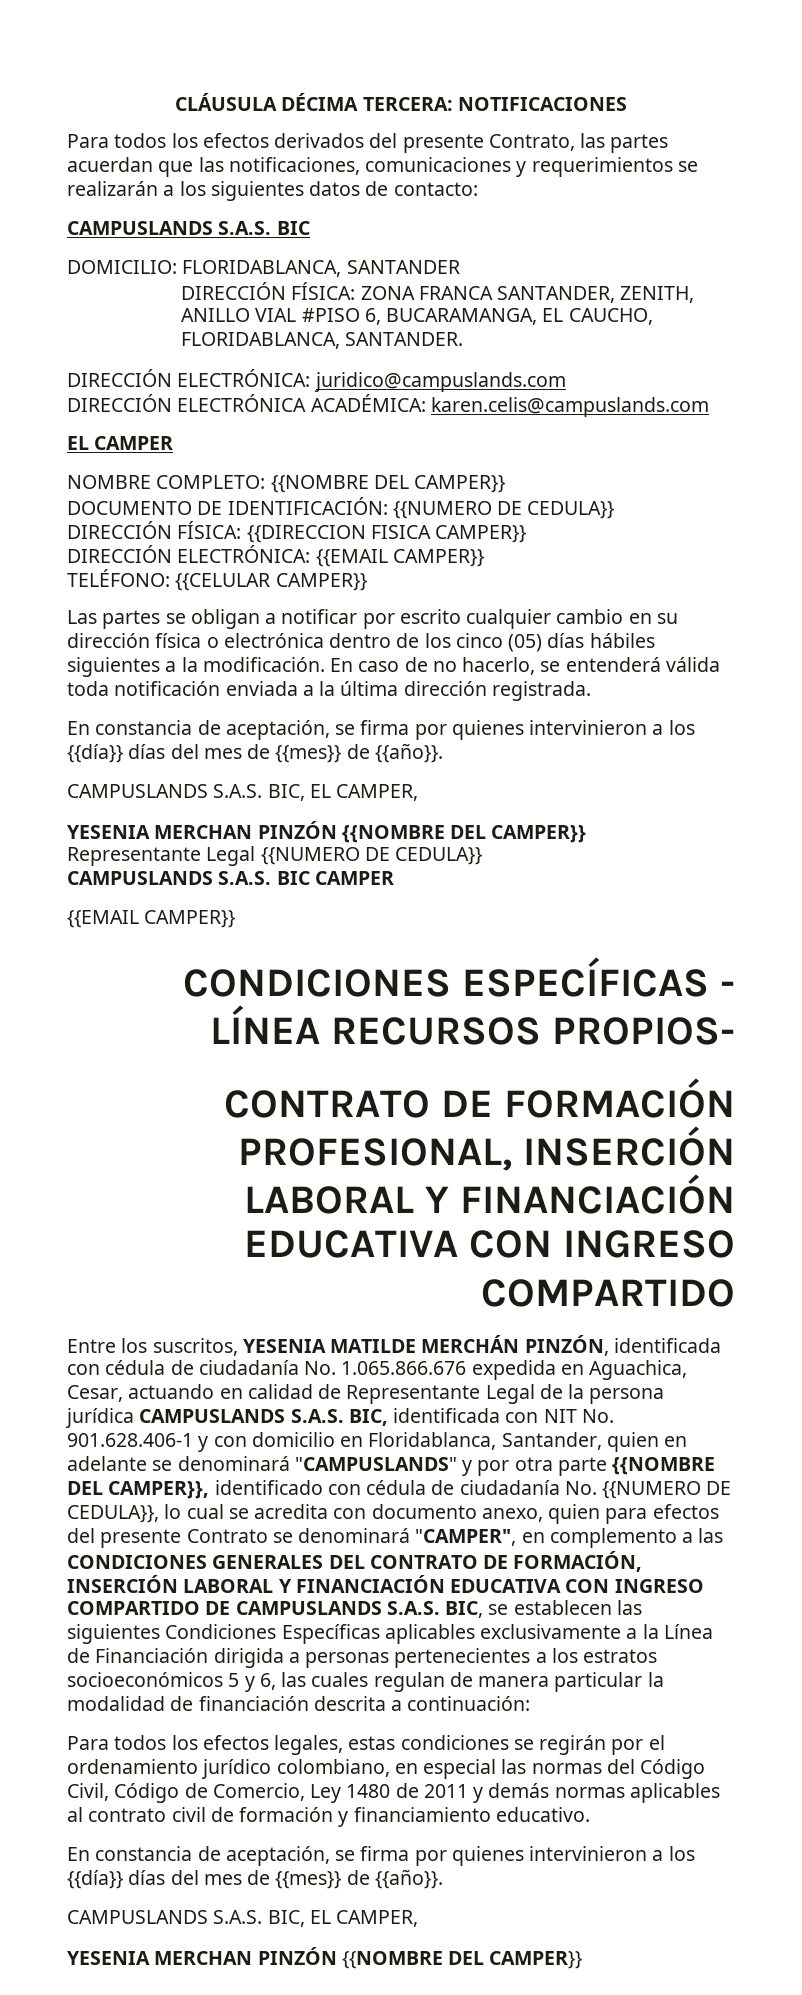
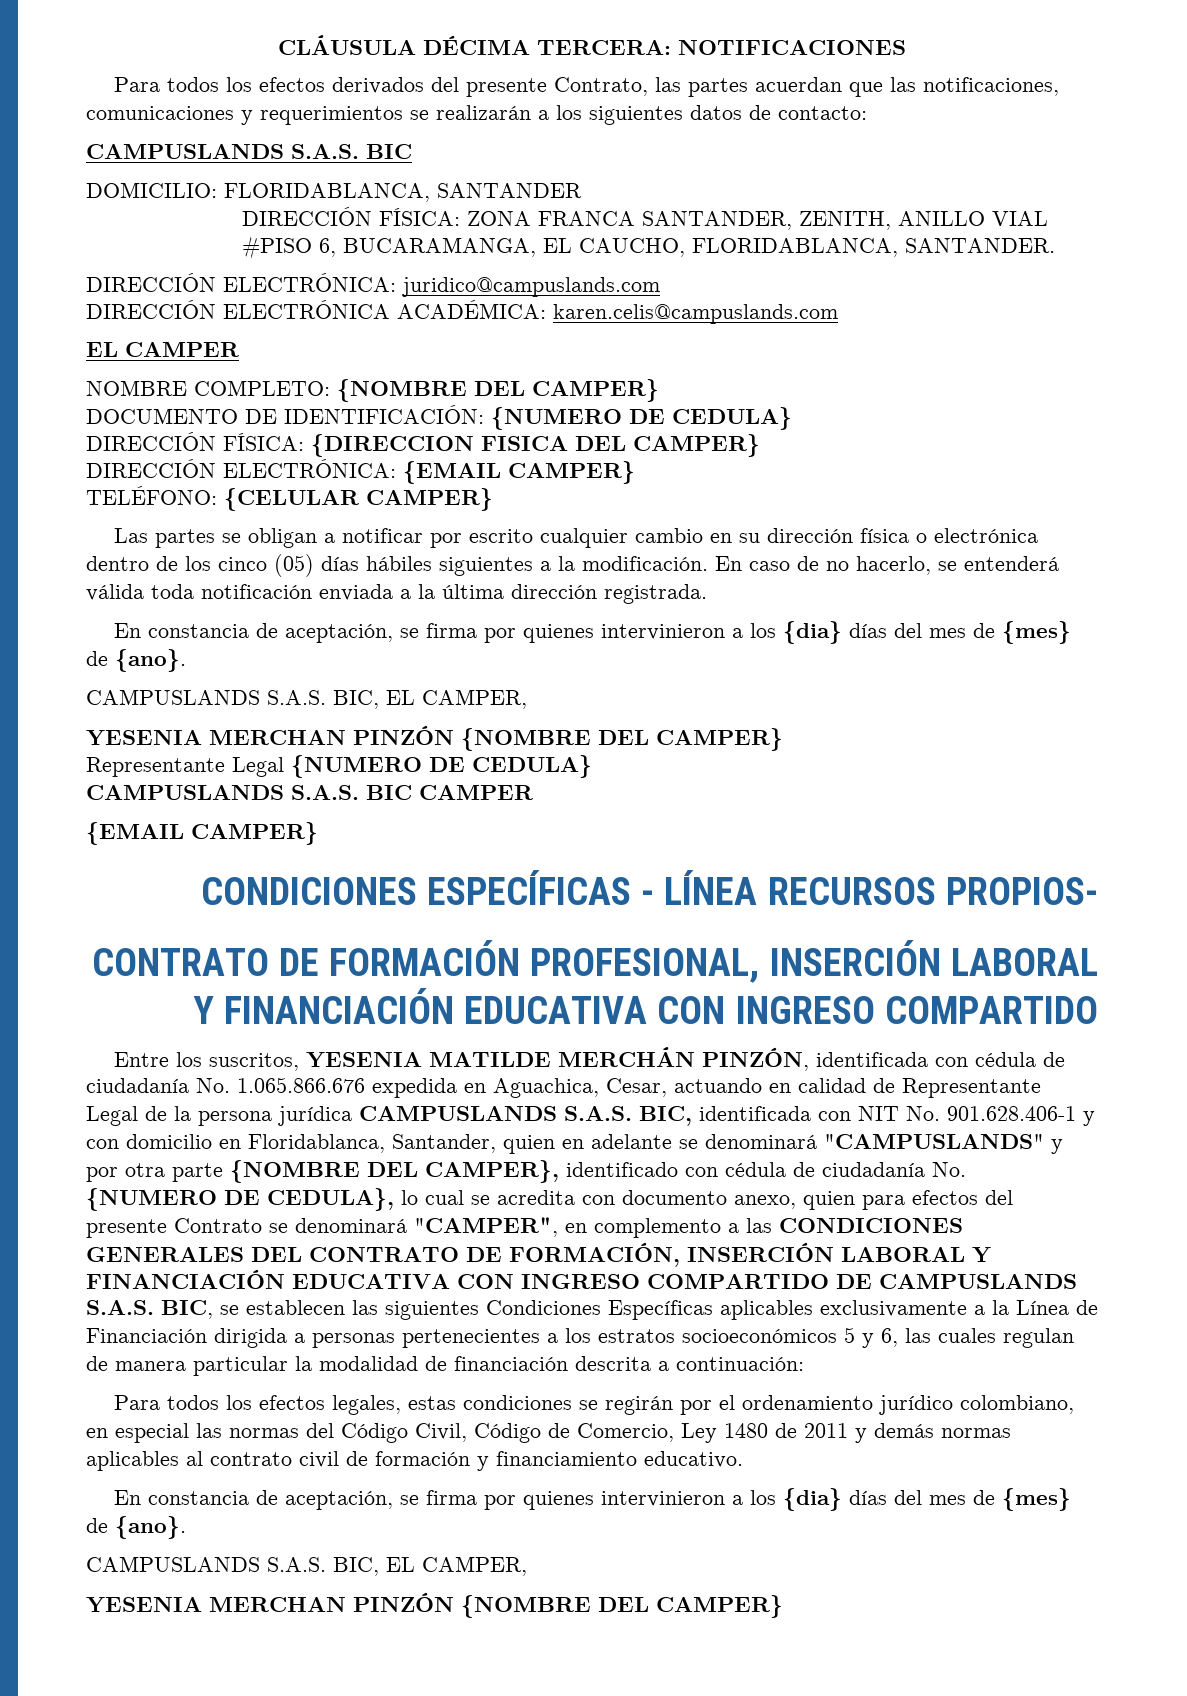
[270,475,506,493] {{NOMBRE DEL CAMPER}} -> [337,379,659,402] {NOMBRE DEL CAMPER}
[392,501,615,519] [67,521,527,543] [67,545,484,567] {{NUMERO DE CEDULA}} // DIRECCIÓN FÍSICA: {{DIRECCION FISICA CAMPER}} // DIRECCIÓN ELECTRÓNICA: {{EMAIL CAMPER}} -> [491,407,792,430] [86,432,760,457] [86,459,635,484] {NUMERO DE CEDULA} // DIRECCIÓN FÍSICA: {DIRECCION FISICA DEL CAMPER} // DIRECCIÓN ELECTRÓNICA: {EMAIL CAMPER}
[175,573,367,591] {{CELULAR CAMPER}} -> [224,488,493,511] {CELULAR CAMPER}
[67,743,443,763] [67,784,419,801] [67,821,587,843] [67,846,483,866] {{día}} días del mes de {{mes}} de {{año}}. // CAMPUSLANDS S.A.S. BIC, EL CAMPER, // YESENIA MERCHAN PINZÓN {{NOMBRE DEL CAMPER}} // Representante Legal {{NUMERO DE CEDULA}} -> [783,621,1072,644] [86,649,186,672] [86,689,527,709] [86,725,783,751] [86,755,592,778] {dia} días del mes de {mes} de {ano}. // CAMPUSLANDS S.A.S. BIC, EL CAMPER, // YESENIA MERCHAN PINZÓN {NOMBRE DEL CAMPER} // Representante Legal {NUMERO DE CEDULA}
[67,910,236,928] {{EMAIL CAMPER}} -> [86,822,318,845] {EMAIL CAMPER}
[612,1457,716,1475] [67,1481,210,1499] {{NOMBRE DEL CAMPER}}, -> [230,1160,559,1183] {NOMBRE DEL CAMPER},
[602,1481,732,1499] [67,1505,159,1523] {{NUMERO DE CEDULA}}, -> [86,1188,394,1211] {NUMERO DE CEDULA},
[67,1869,443,1889] [67,1910,419,1927] [67,1947,583,1969] {{día}} días del mes de {{mes}} de {{año}}. // CAMPUSLANDS S.A.S. BIC, EL CAMPER, // YESENIA MERCHAN PINZÓN {{NOMBRE DEL CAMPER}} -> [783,1488,1072,1511] [86,1516,186,1539] [86,1556,527,1576] [86,1592,783,1618] {dia} días del mes de {mes} de {ano}. // CAMPUSLANDS S.A.S. BIC, EL CAMPER, // YESENIA MERCHAN PINZÓN {NOMBRE DEL CAMPER}

